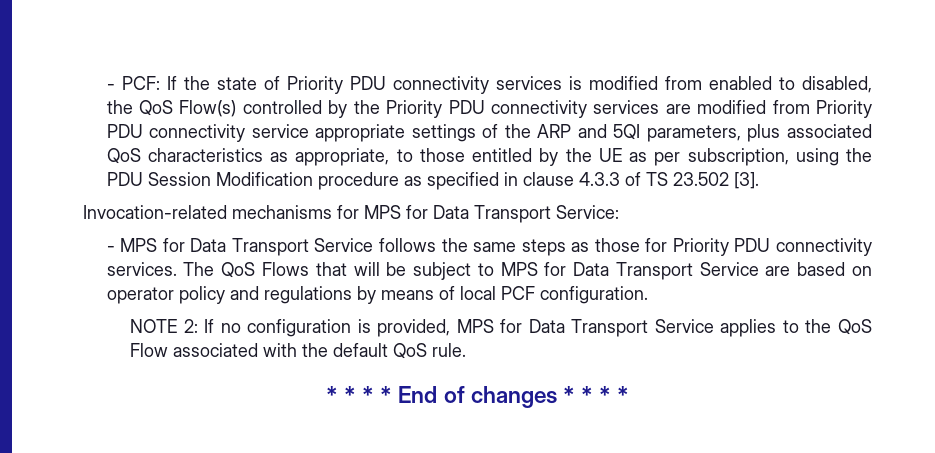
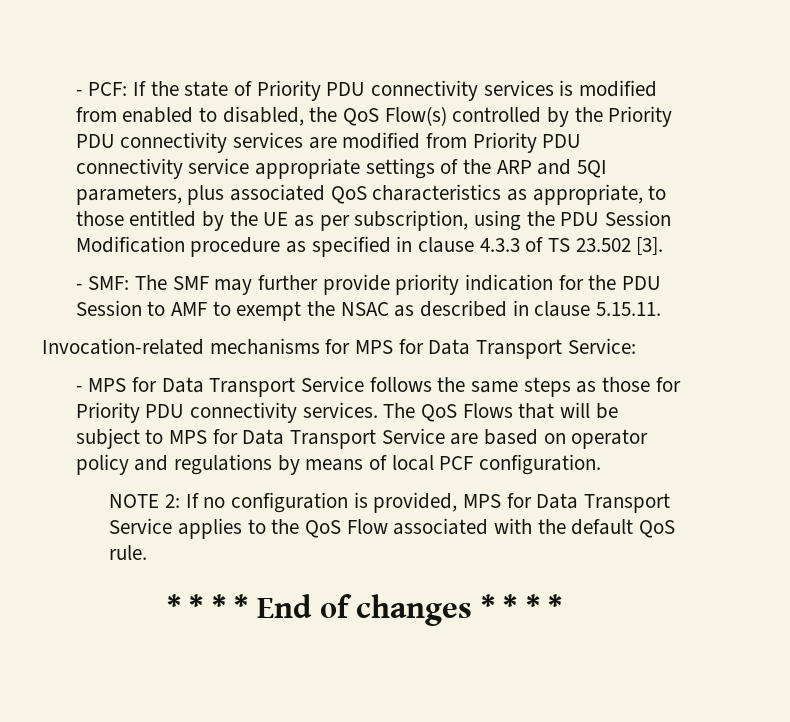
(759, 180) none -> [75,274,661,295] [75,300,661,321] // - SMF: The SMF may further provide priority indication for the PDU Session to AMF to exempt the NSAC as described in clause 5.15.11.

